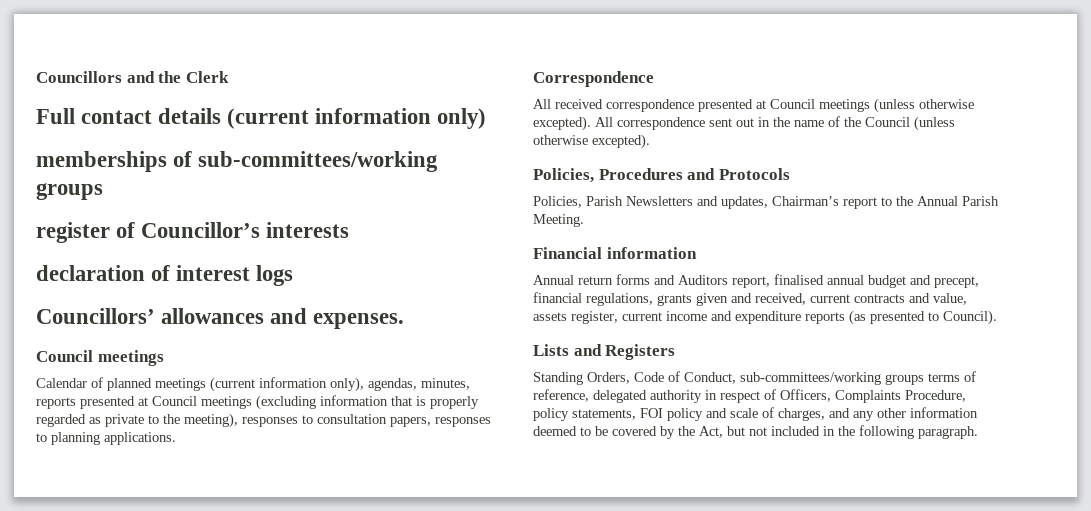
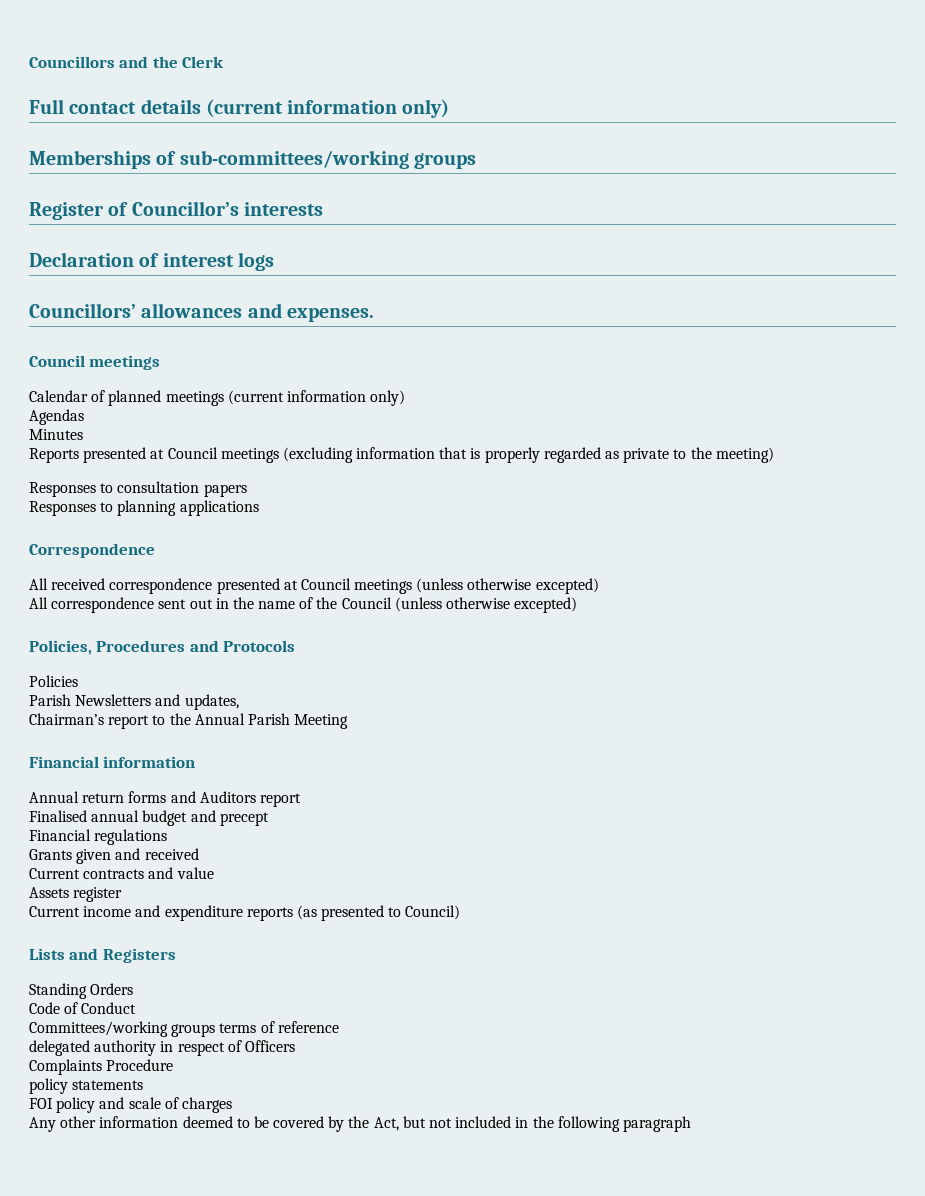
[36,151,167,172] memberships -> [29,150,151,169] Memberships
[36,222,110,243] register -> [29,202,104,220] Register
[36,265,145,281] declaration -> [29,252,134,267] Declaration
[330,377,470,392] [36,397,76,409] only), agendas, minutes, reports -> [370,390,406,406] [29,409,84,425] [29,429,83,440] [29,448,79,463] only) // Agendas // Minutes // Reports
[184,413,491,428] meeting), responses to consultation papers, responses -> [715,447,774,463] [29,481,247,497] [29,501,96,516] meeting) // Responses to consultation papers // Responses
[104,432,176,445] applications. -> [179,500,259,516] applications
[533,116,591,131] excepted). -> [535,578,599,594] excepted) //
[592,134,650,149] excepted). -> [514,597,578,613] excepted)
[533,196,582,208] Policies, -> [29,675,78,687] Policies //
(768, 202) none -> (239, 702) //
[533,214,584,227] Meeting. -> [294,714,349,729] Meeting
[732,274,824,288] report, finalised -> [259,793,301,807] [29,810,87,822] report // Finalised
[934,276,979,288] [533,292,967,306] [533,311,662,324] precept, financial regulations, grants given and received, current contracts and value, assets register, current -> [219,812,269,826] [29,829,168,845] [29,848,199,864] [29,867,214,879] [29,887,123,902] [29,906,80,917] precept // Financial regulations // Grants given and received // Current contracts and value // Assets register // Current
[943,310,997,325] Council). -> [405,905,461,920] Council)
[587,372,630,384] Orders, -> [90,983,134,995] Orders //
[684,372,881,385] Conduct, sub-committees/working -> [81,1002,137,1014] [29,1021,168,1037] Conduct // Committees/working
[533,389,589,402] reference, -> [277,1021,339,1033] reference //
[780,389,966,403] [533,408,636,421] Officers, Complaints Procedure, policy statements, -> [244,1040,295,1052] [29,1059,174,1075] [29,1078,144,1094] Officers // Complaints Procedure // policy statements //
[778,408,874,421] charges, and any -> [181,1097,232,1113] [29,1117,56,1132] charges // Any
[918,426,978,439] paragraph. -> [622,1116,691,1132] paragraph

